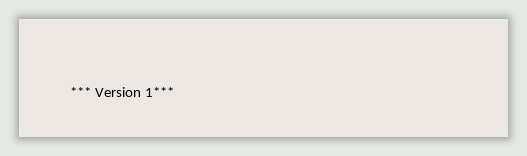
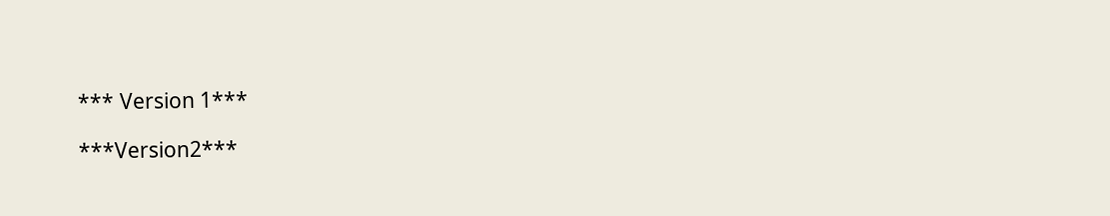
(174, 92) none -> [78,140,238,159] // ***Version2***

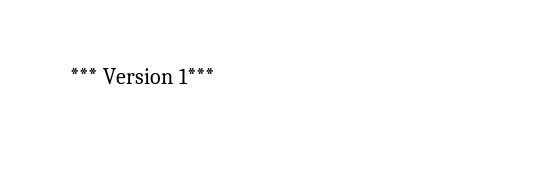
[78,140,238,159] // ***Version2*** -> (214, 76) none

